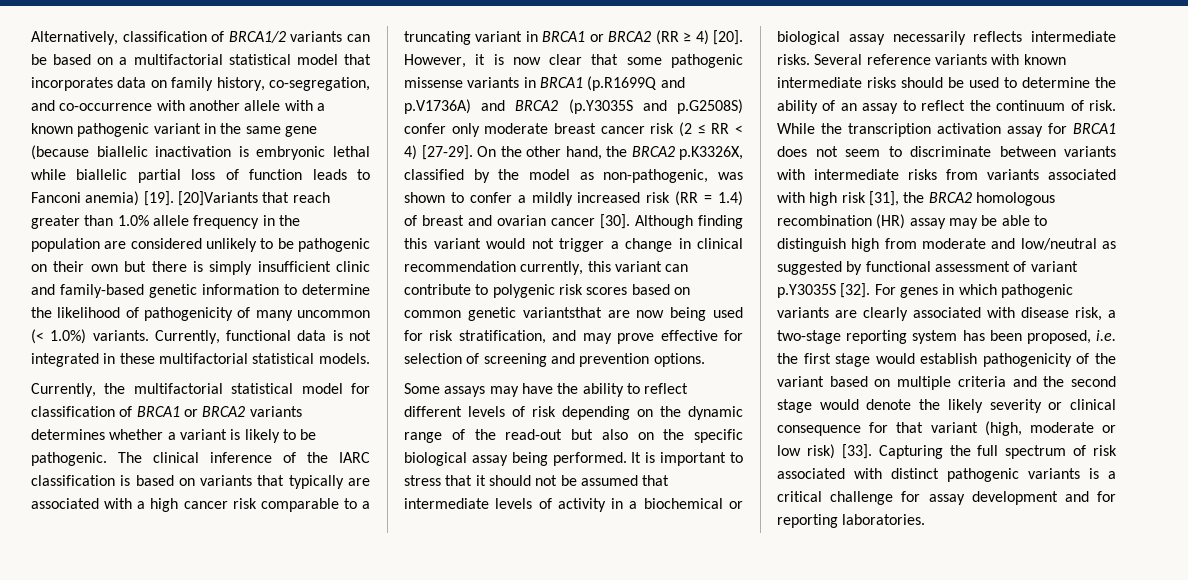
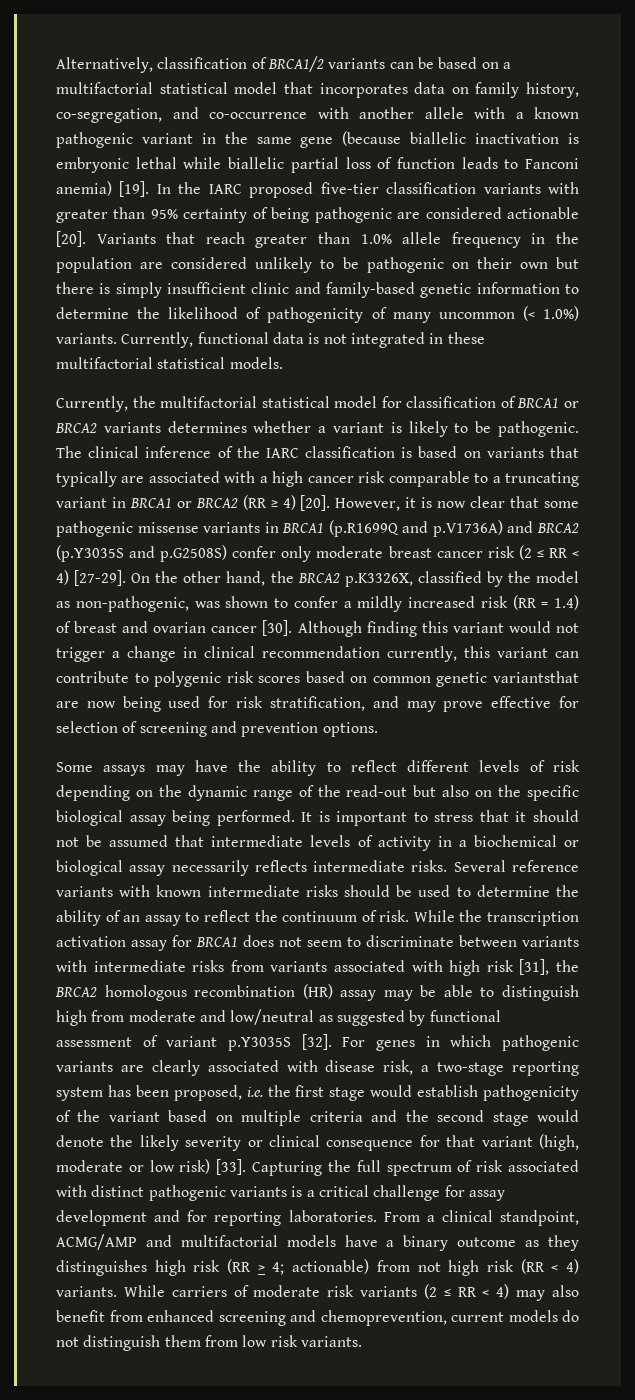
[177,191,258,206] [20]Variants -> [156,182,579,198] [56,207,579,223] [56,231,156,247] In the IARC proposed five-tier classification variants with greater than 95% certainty of being pathogenic are considered actionable [20]. Variants
(926, 519) none -> [383,1210,579,1226] [56,1234,580,1251] [56,1259,579,1276] [56,1284,580,1301] [56,1310,579,1326] [56,1335,362,1351] From a clinical standpoint, ACMG/AMP and multifactorial models have a binary outcome as they distinguishes high risk (RR > 4; actionable) from not high risk (RR < 4) variants. While carriers of moderate risk variants (2 ≤ RR < 4) may also benefit from enhanced screening and chemoprevention, current models do not distinguish them from low risk variants.

